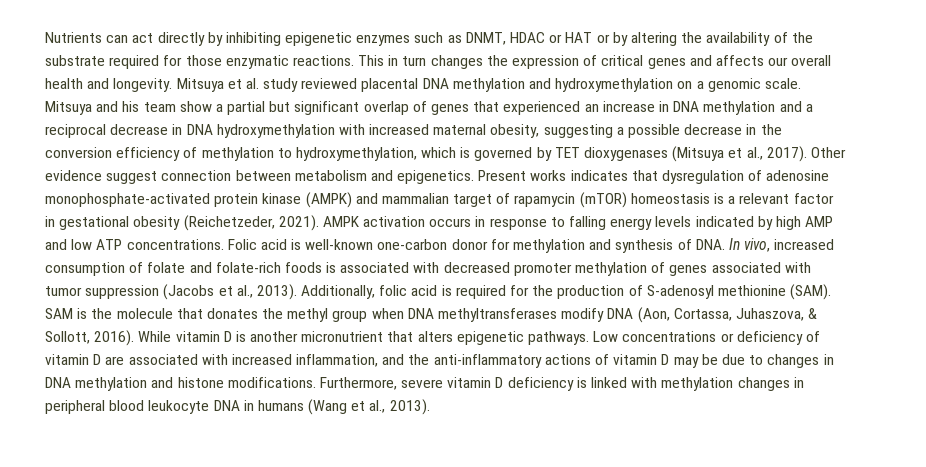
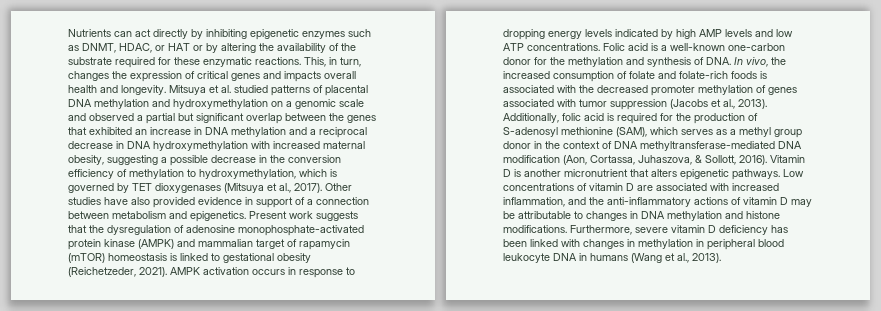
[510,32,546,43] HDAC -> [119,43,152,53] HDAC,
[185,55,222,66] those -> [174,57,200,65] these
[358,55,427,66] This in turn -> [304,57,361,67] This, in turn,
[715,55,789,66] affects our -> [284,71,321,82] impacts
[263,78,358,92] study reviewed -> [234,85,323,96] studied patterns of
[764,78,801,89] [45,101,212,115] scale. Mitsuya and his team show -> [339,99,364,107] [68,113,134,121] scale and observed
[412,101,427,112] of -> [285,113,344,121] between the
[503,101,581,115] experienced -> [89,127,132,135] exhibited
[45,170,158,184] evidence suggest -> [68,197,313,208] studies have also provided evidence in support of a
[530,170,658,181] works indicates that -> [289,211,358,221] [68,225,104,233] work suggests that the
[728,193,834,204] [45,216,55,227] a relevant factor in -> [180,253,220,261] linked to
[569,216,607,230] falling -> [503,29,545,40] dropping
(834, 221) none -> [725,29,752,37] levels
(302, 244) none -> [661,45,667,51] a
(510, 244) none -> [550,57,565,65] the
(771, 245) none -> [771,57,786,65] the
(440, 267) none -> [579,85,594,93] the
[790,284,832,300] [45,308,634,322] (SAM). SAM is the molecule that donates the methyl group when DNA methyltransferases modify DNA -> [616,127,802,138] [503,141,802,151] [503,155,560,163] (SAM), which serves as a methyl group donor in the context of DNA methyltransferase-mediated DNA modification
[138,331,220,342] While vitamin -> [770,155,805,163] Vitamin
[720,331,803,345] or deficiency -> (574, 187) none
[721,354,745,365] due -> [518,211,571,219] attributable
[576,377,790,391] is linked with methylation changes -> [771,225,788,233] [503,239,693,249] has been linked with changes in methylation

